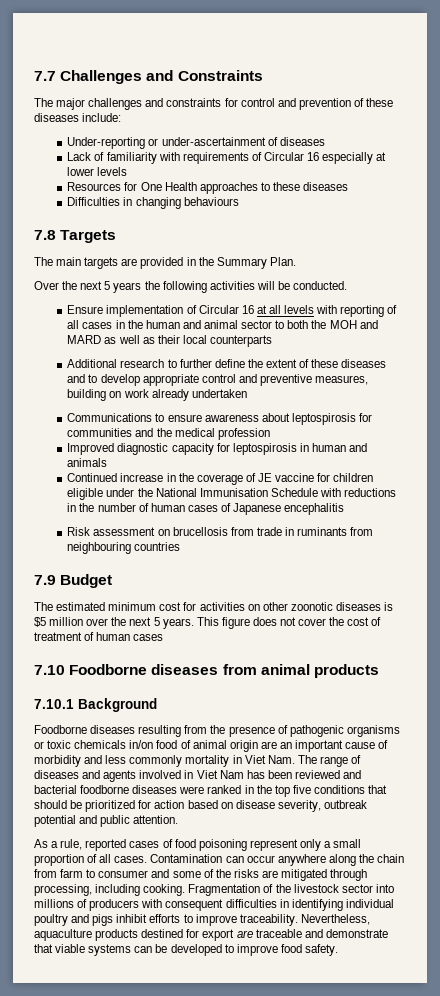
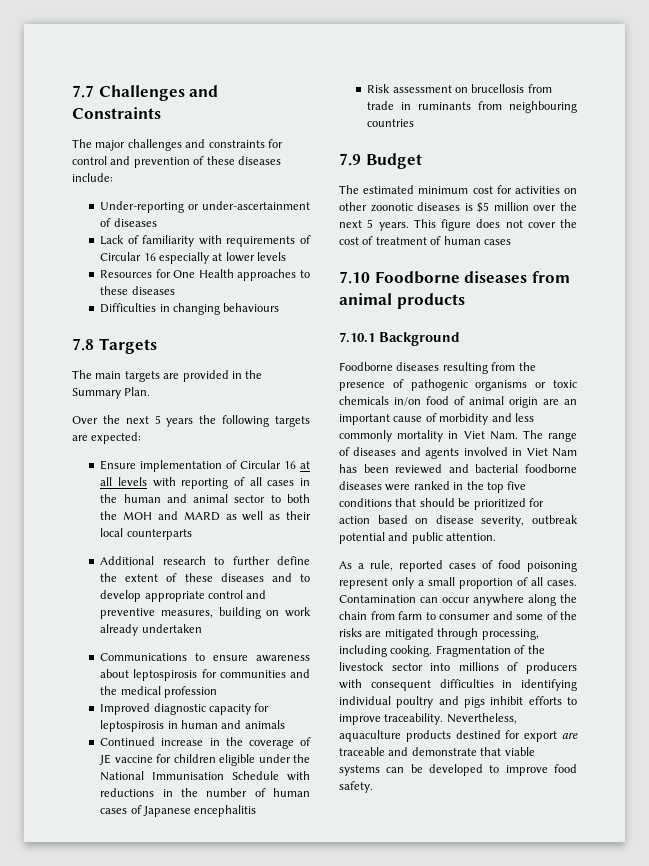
[209,281,348,290] activities will be conducted. -> [275,416,310,427] [72,432,142,444] targets are expected:

